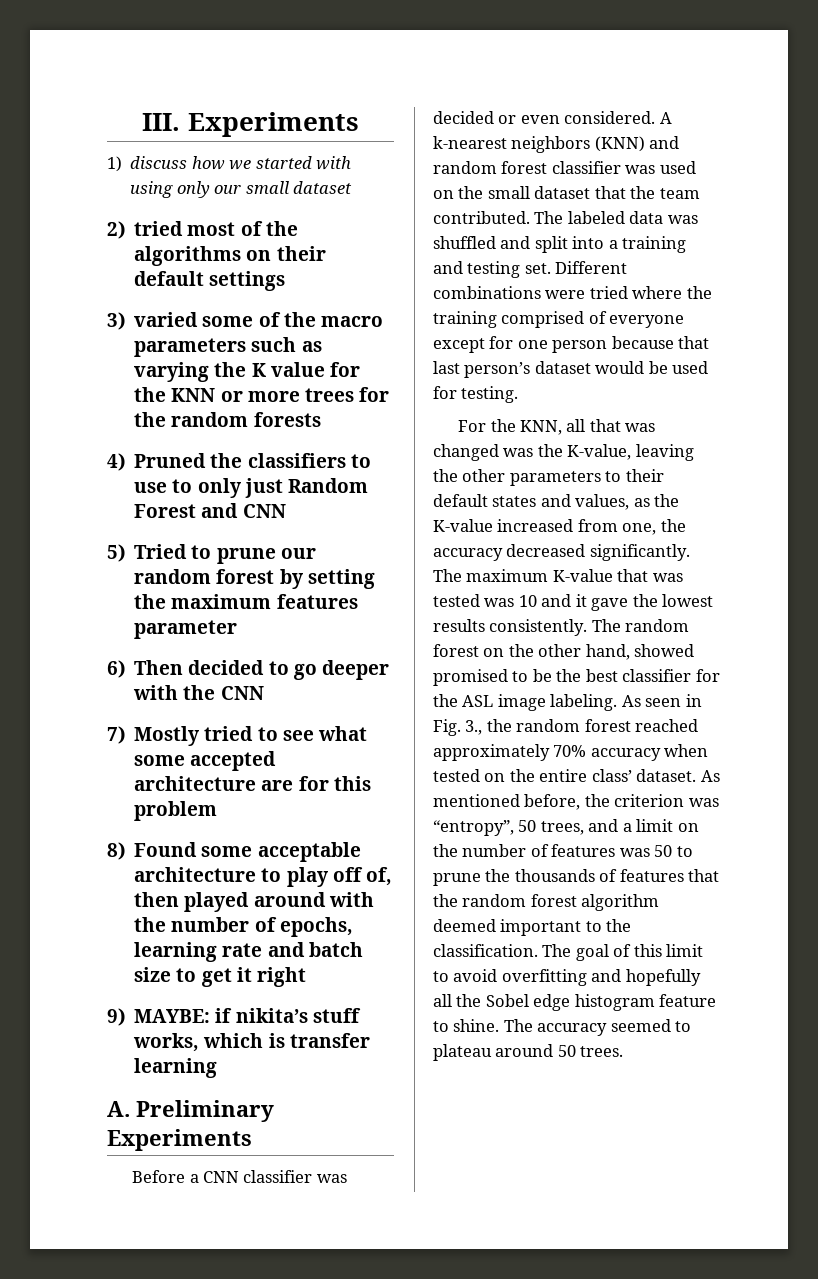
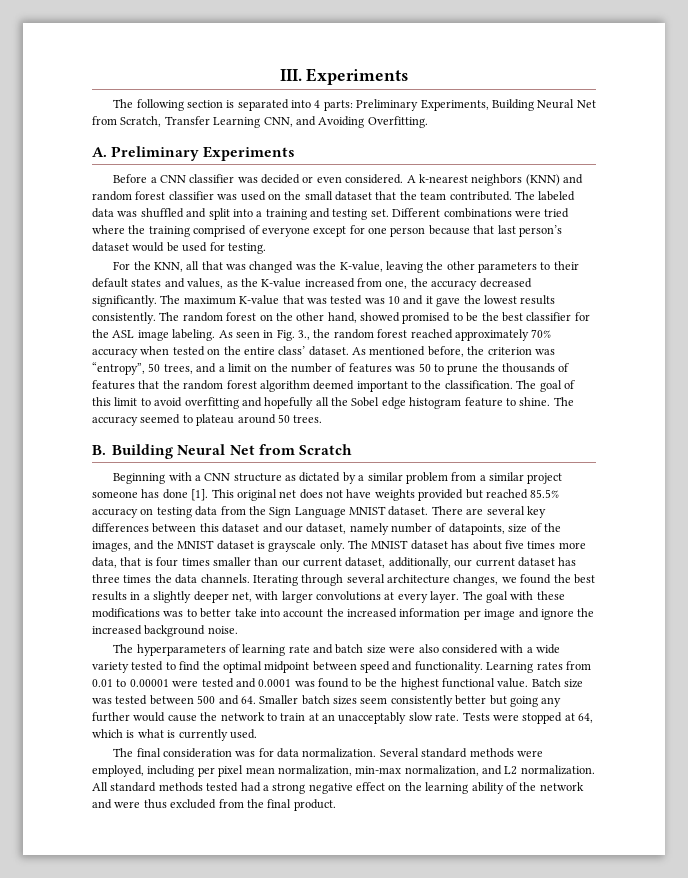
[107,156,352,172] [130,181,353,198] [107,221,298,239] [134,246,326,266] [134,271,286,291] [107,312,383,330] [134,337,322,357] [134,362,360,382] [134,387,389,402] [134,412,321,427] [107,453,371,471] [134,478,368,498] [134,503,286,518] [107,544,316,564] [134,569,375,589] [134,594,358,609] [134,620,238,639] [107,660,389,680] [133,685,264,700] [107,726,367,746] [134,751,277,771] [134,776,371,791] [134,801,218,821] [107,842,361,862] [134,867,392,887] [134,892,374,912] [134,917,353,937] [134,942,363,962] [134,967,306,987] [107,1008,361,1026] [133,1033,370,1052] [134,1058,218,1078] 1) discuss how we started with using only our small dataset // 2) tried most of the algorithms on their default settings // 3) varied some of the macro parameters such as varying the K value for the KNN or more trees for the random forests // 4) Pruned the classifiers to use to only just Random Forest and CNN // 5) Tried to prune our random forest by setting the maximum features parameter // 6) Then decided to go deeper with the CNN // 7) Mostly tried to see what some accepted architecture are for this problem // 8) Found some acceptable architecture to play off of, then played around with the number of epochs, learning rate and batch size to get it right // 9) MAYBE: if nikita’s stuff works, which is transfer learning -> [113,99,596,111] [92,116,428,128] The following section is separated into 4 parts: Preliminary Experiments, Building Neural Net from Scratch, Transfer Learning CNN, and Avoiding Overfitting.
(624, 1051) none -> [92,444,352,459] [113,472,563,484] [92,489,560,501] [92,506,546,518] [92,523,561,535] [92,540,586,552] [92,557,577,569] [92,574,595,586] [92,591,565,603] [92,608,595,620] [92,625,238,637] [113,644,561,656] [92,661,591,673] [92,678,583,690] [92,695,562,707] [92,712,593,724] [92,729,257,741] [113,748,543,758] [92,765,595,777] [92,782,584,794] [92,799,336,811] // B. Building Neural Net from Scratch // Beginning with a CNN structure as dictated by a similar problem from a similar project someone has done [1]. This original net does not have weights provided but reached 85.5% accuracy on testing data from the Sign Language MNIST dataset. There are several key differences between this dataset and our dataset, namely number of datapoints, size of the images, and the MNIST dataset is grayscale only. The MNIST dataset has about five times more data, that is four times smaller than our current dataset, additionally, our current dataset has three times the data channels. Iterating through several architecture changes, we found the best results in a slightly deeper net, with larger convolutions at every layer. The goal with these modifications was to better take into account the increased information per image and ignore the increased background noise. // The hyperparameters of learning rate and batch size were also considered with a wide variety tested to find the optimal midpoint between speed and functionality. Learning rates from 0.01 to 0.00001 were tested and 0.0001 was found to be the highest functional value. Batch size was tested between 500 and 64. Smaller batch sizes seem consistently better but going any further would cause the network to train at an unacceptably slow rate. Tests were stopped at 64, which is what is currently used. // The final consideration was for data normalization. Several standard methods were employed, including per pixel mean normalization, min-max normalization, and L2 normalization. All standard methods tested had a strong negative effect on the learning ability of the network and were thus excluded from the final product.

